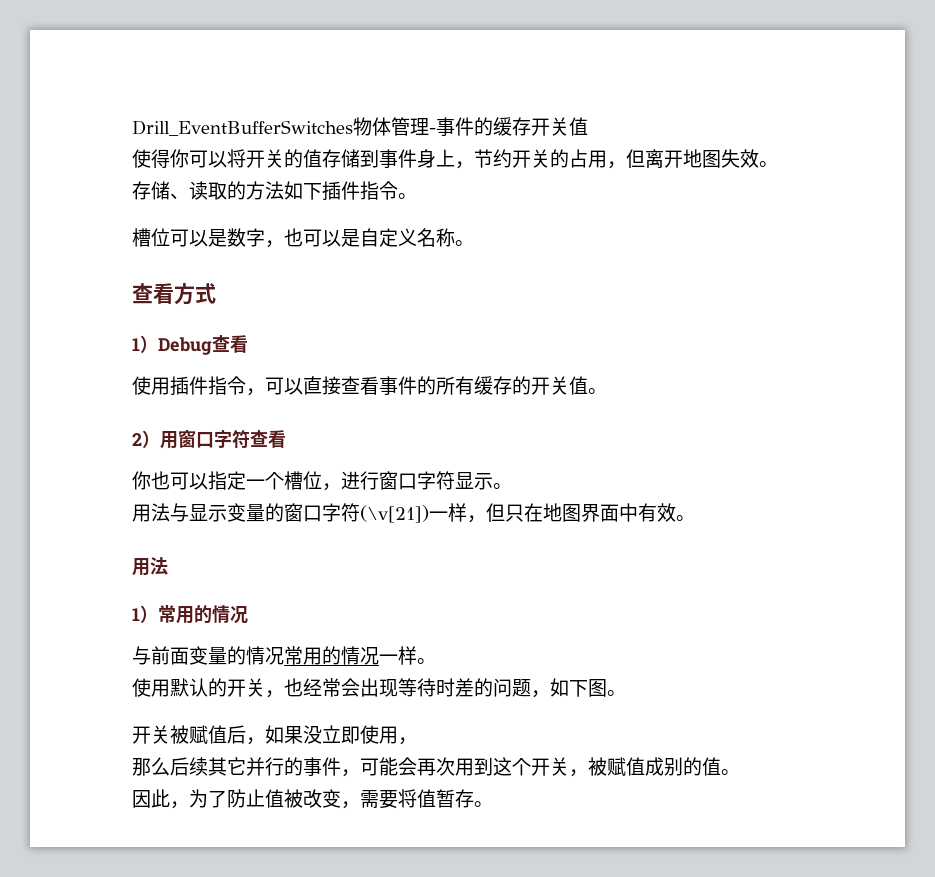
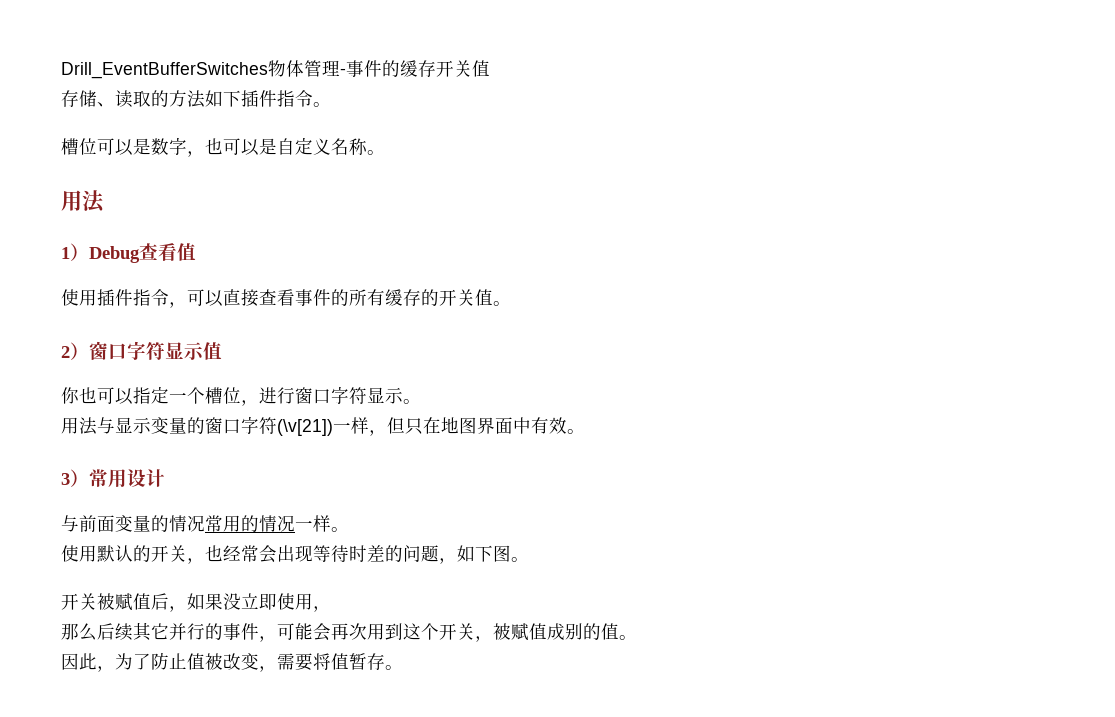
[132,149,778,169] // 使得你可以将开关的值存储到事件身上，节约开关的占用，但离开地图失效。 -> (490, 68) none
[132,283,216,305] 查看方式 -> [61,190,105,213] 用法
(248, 344) none -> [177,243,196,261] 值
[160,430,286,449] 用窗口字符查看 -> [89,341,222,360] 窗口字符显示值
[132,557,168,576] [132,605,248,624] 用法 // 1）常用的情况 -> [61,469,165,488] 3）常用设计

